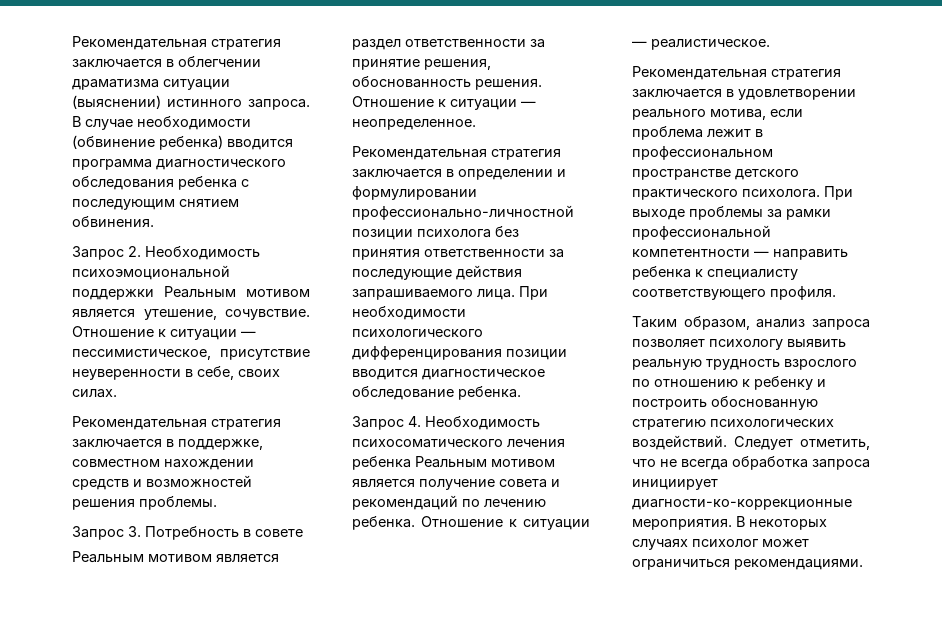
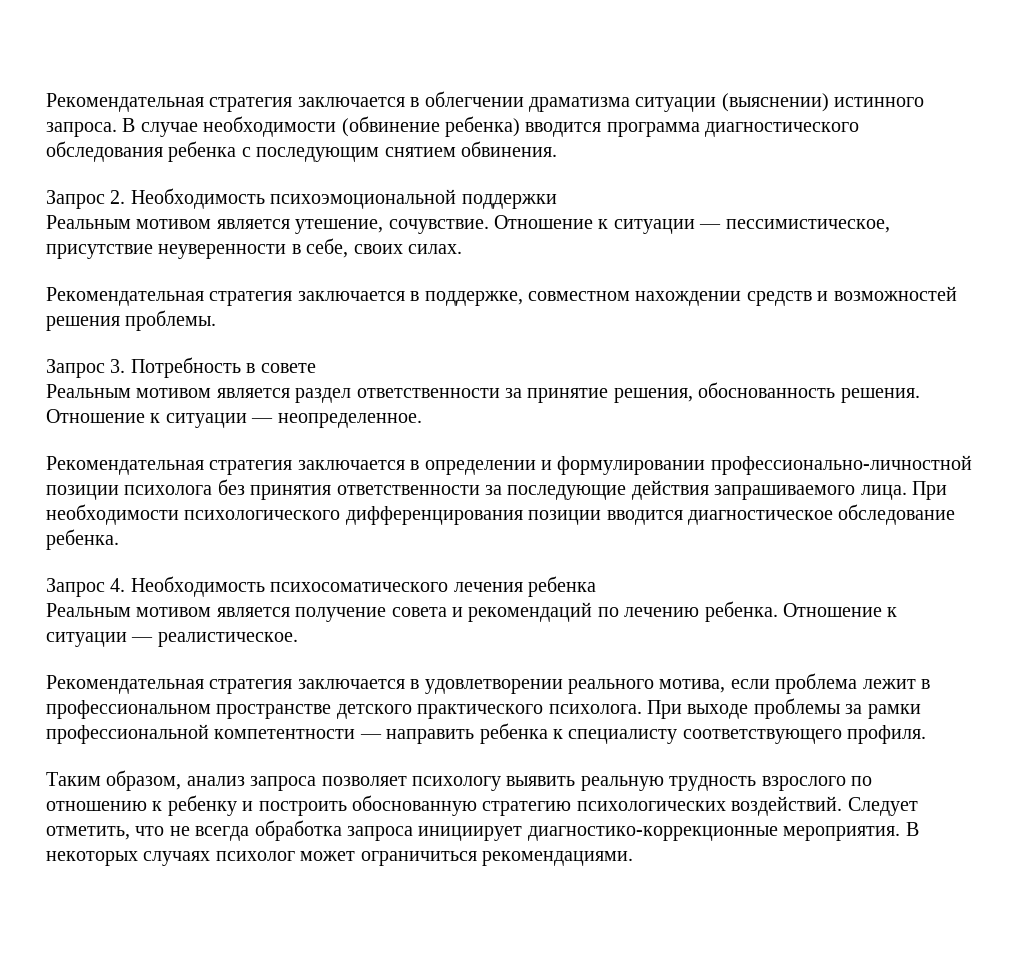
(154, 294) none -> (557, 201) //
(411, 463) none -> (596, 586) //
[632,499,852,510] диагности-ко-коррекционные -> [527,826,778,841] диагностико-коррекционные

